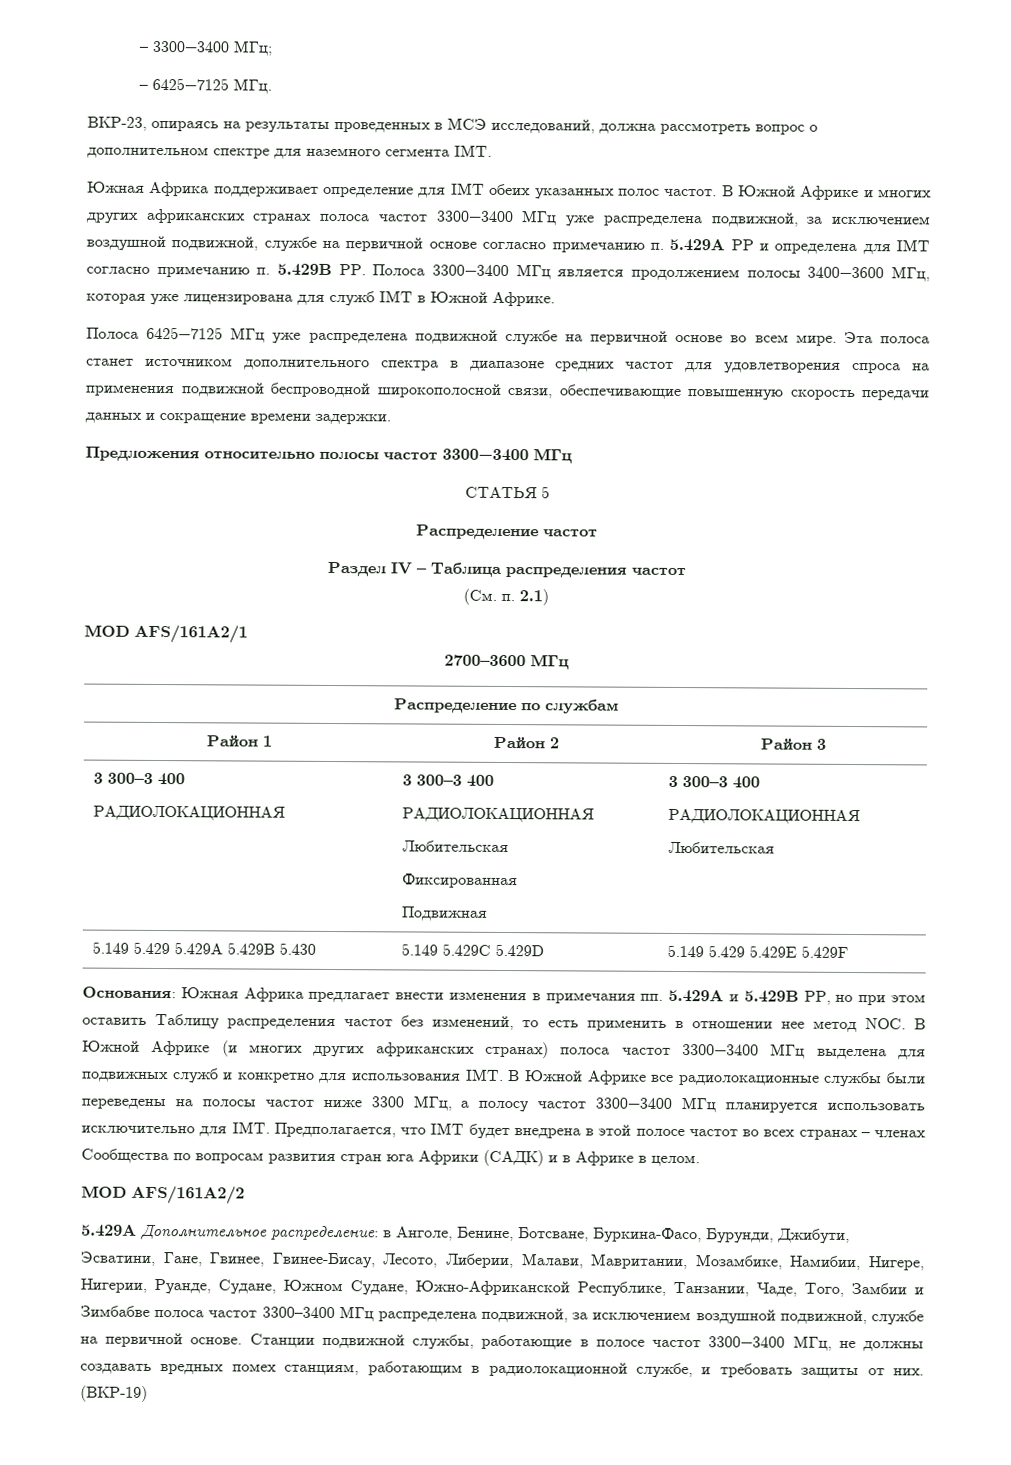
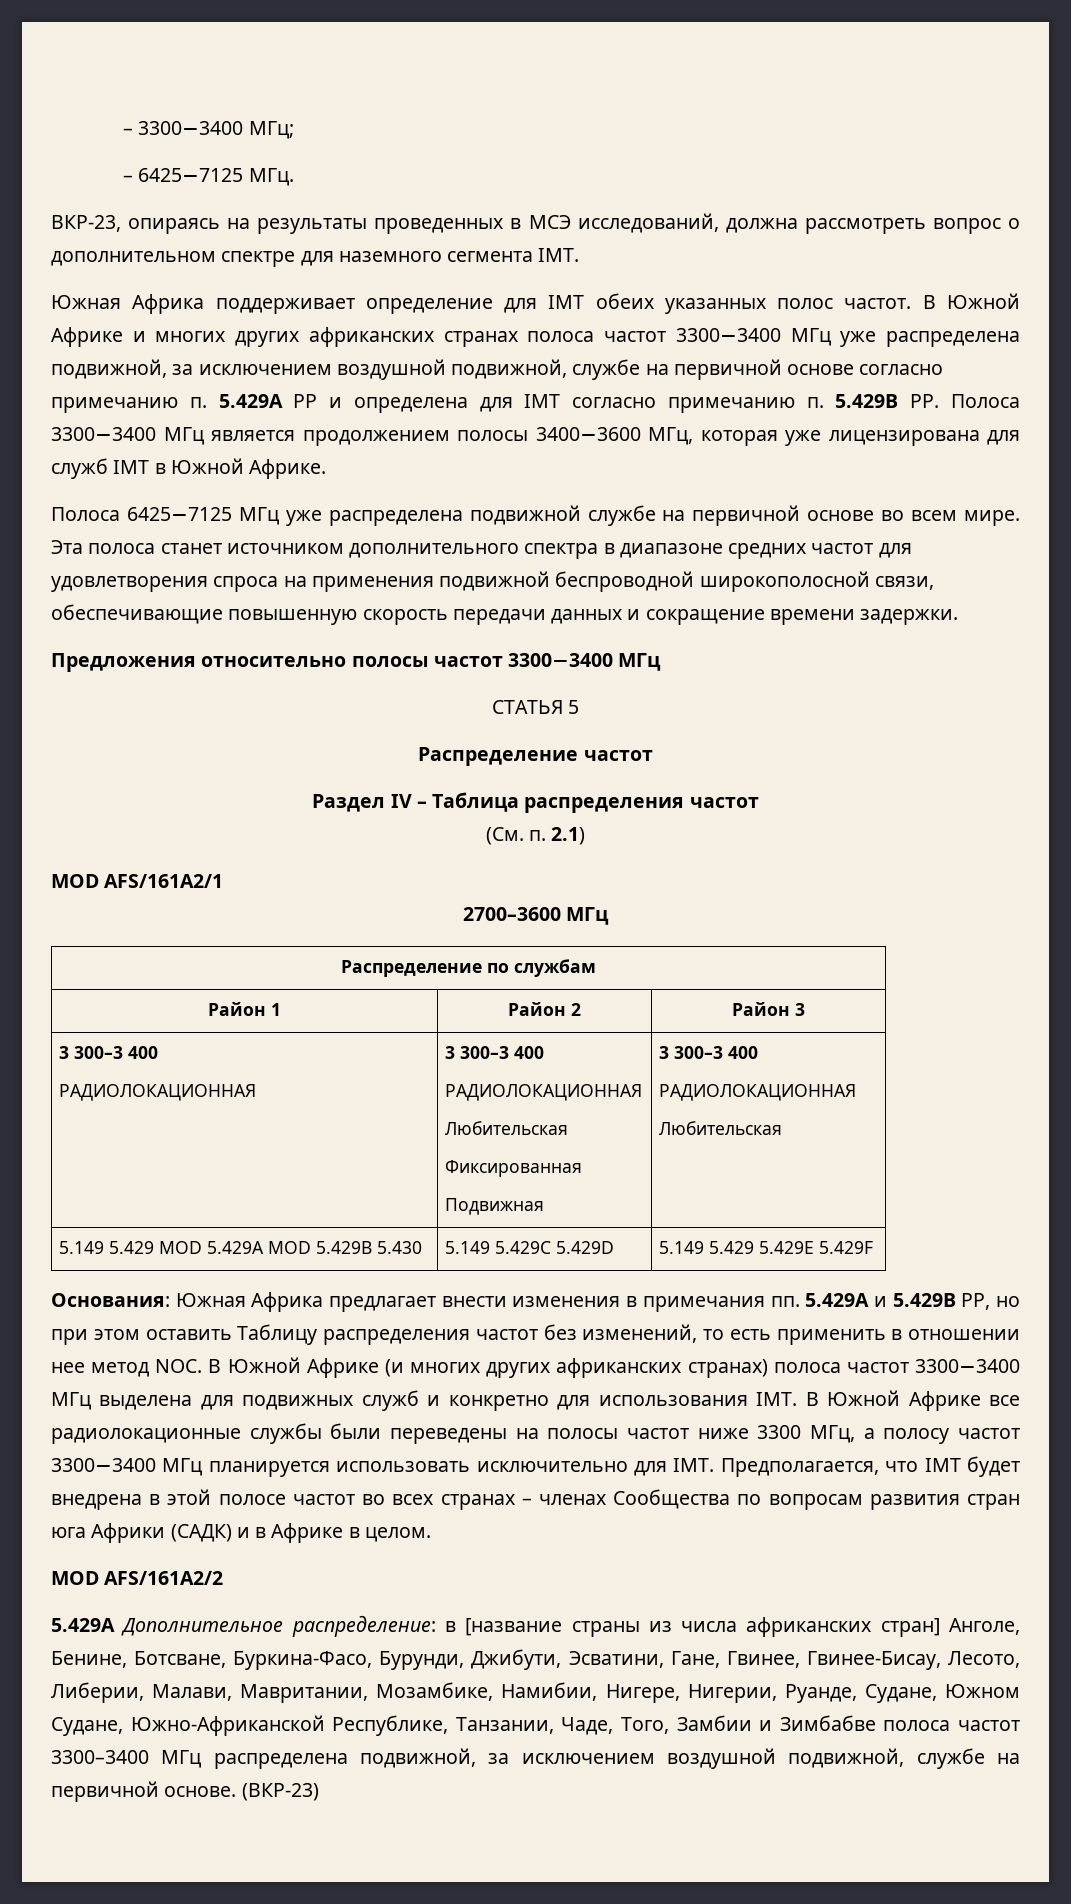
[174,942,224,955] 5.429А -> [158,1241,311,1254] MOD 5.429А MOD
(392, 1234) none -> [465,1617,940,1637] [название страны из числа африканских стран]
[249,1333,925,1352] [80,1361,924,1379] [80,1385,148,1402] Станции подвижной службы, работающие в полосе частот 3300−3400 МГц, не должны создавать вредных помех станциям, работающим в радиолокационной службе, и требовать защиты от них. (ВКР-19) -> [241,1783,319,1801] (ВКР-23)

